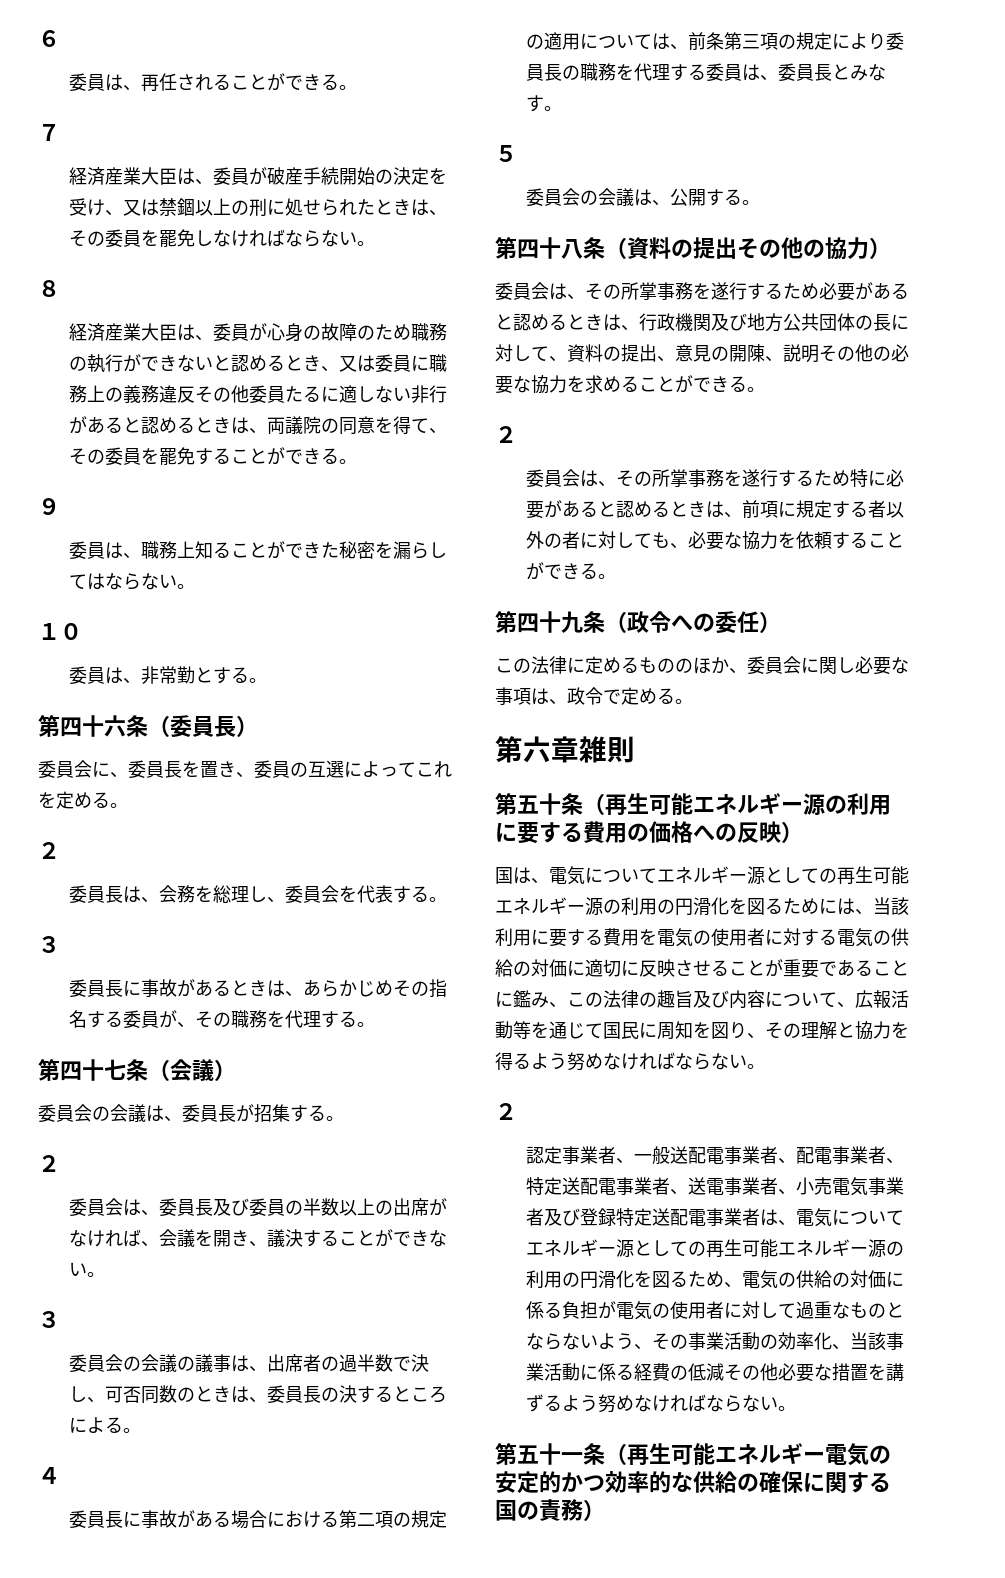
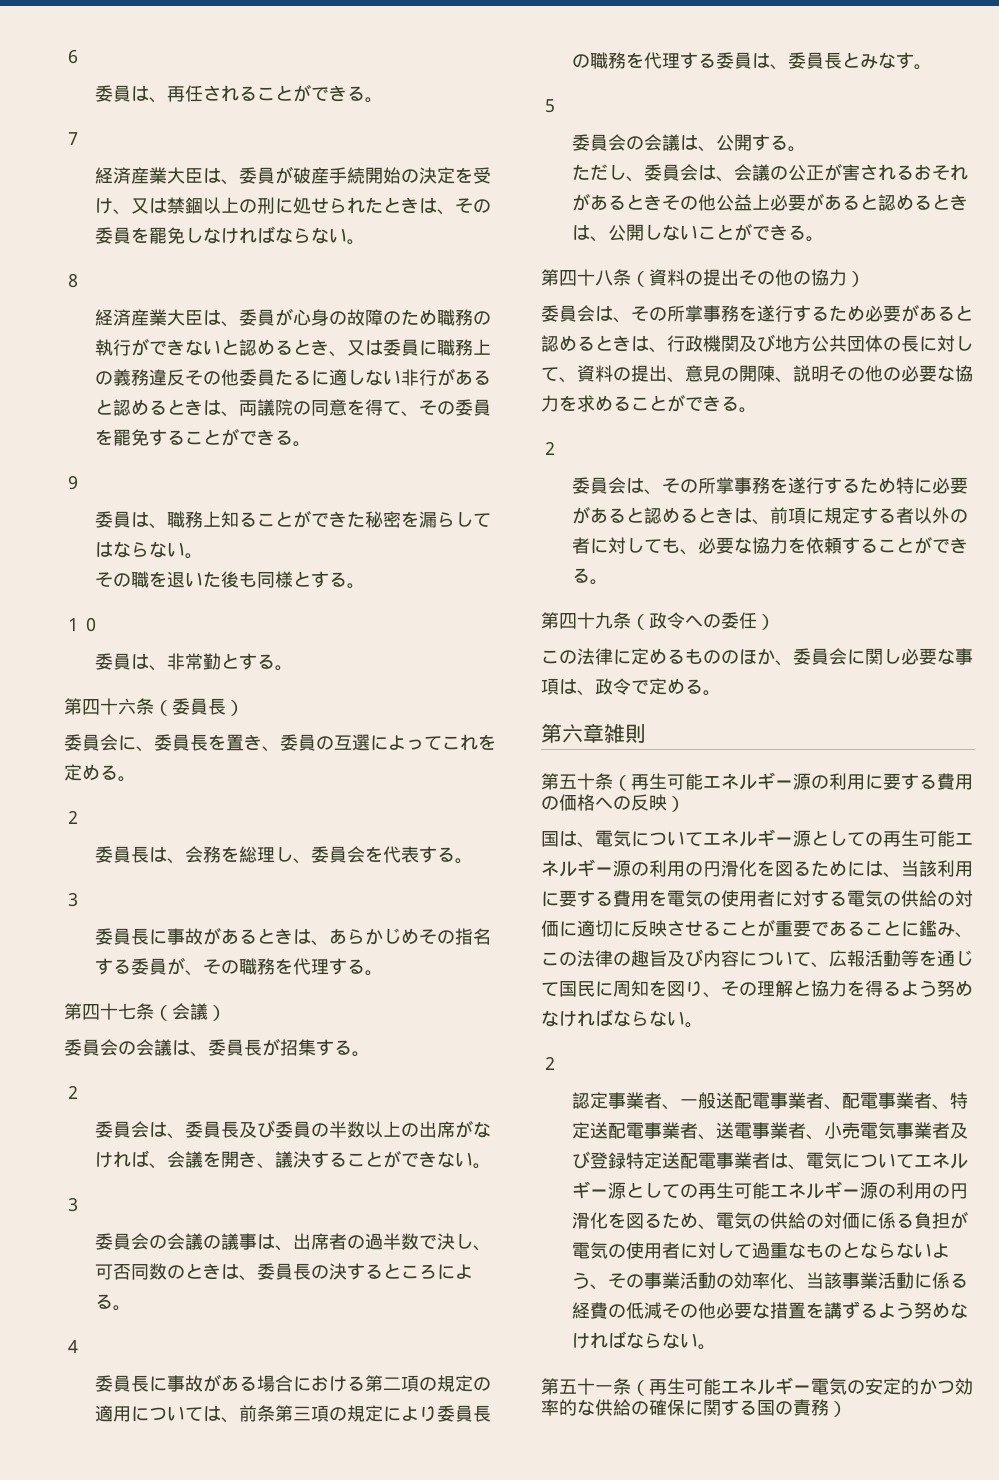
(195, 586) none -> [94,571,365,589] // その職を退いた後も同様とする。
(760, 202) none -> [571,163,968,182] [571,193,968,211] [571,223,824,242] // ただし、委員会は、会議の公正が害されるおそれがあるときその他公益上必要があると認めるときは、公開しないことができる。

